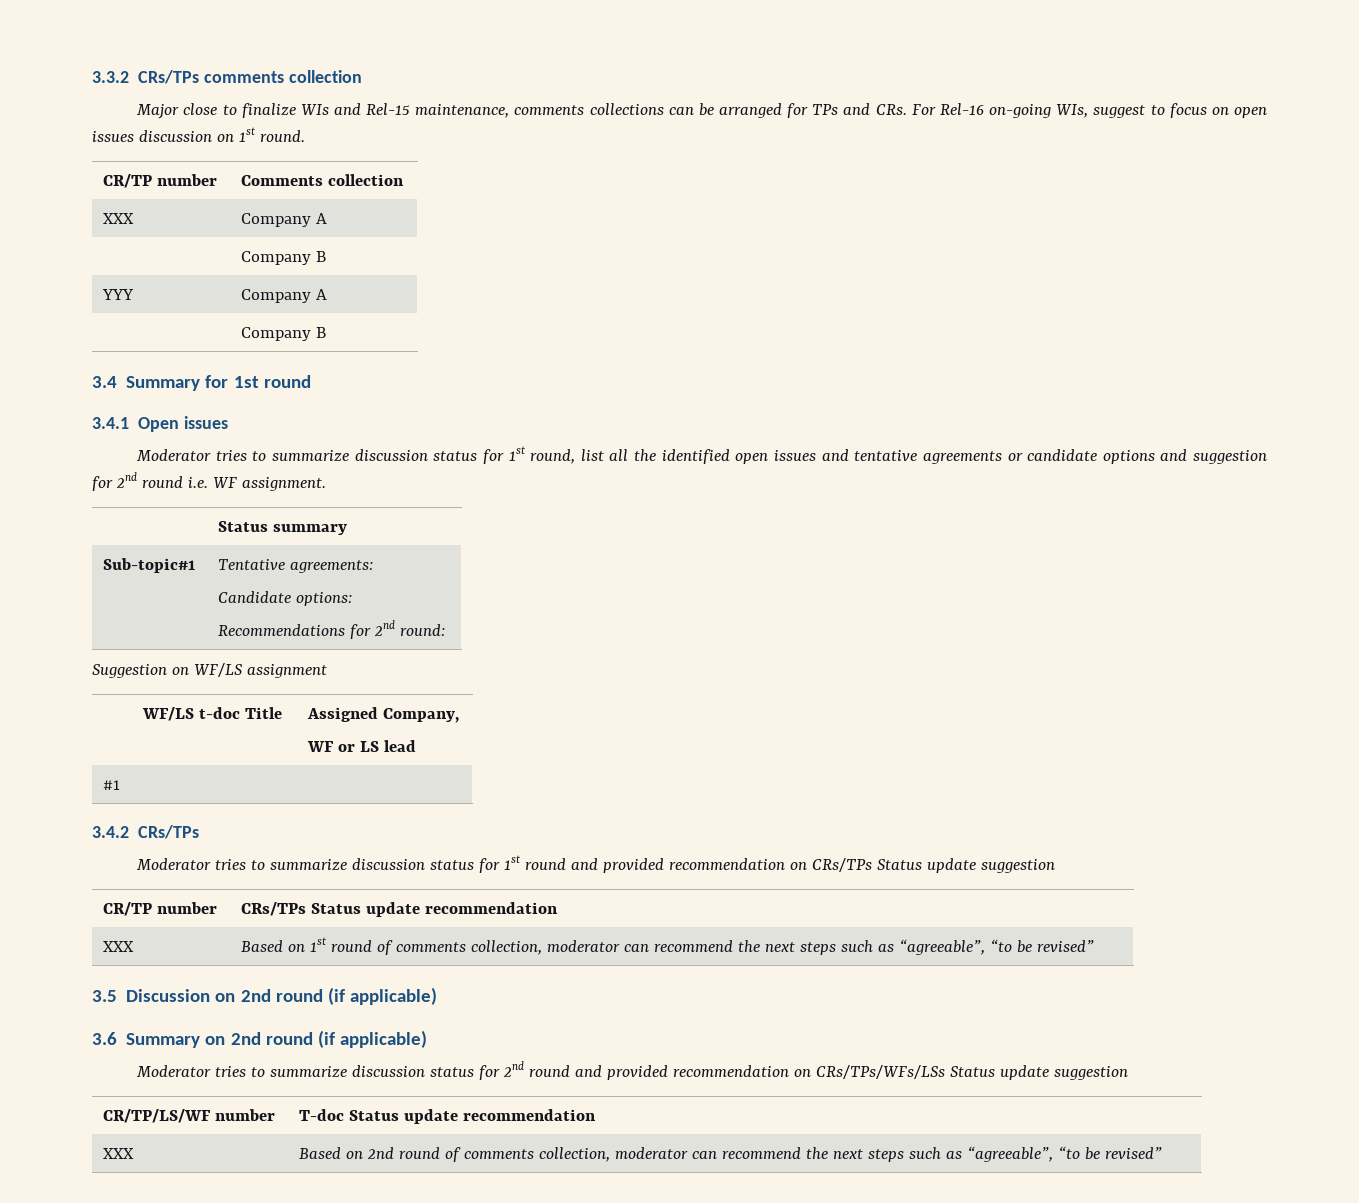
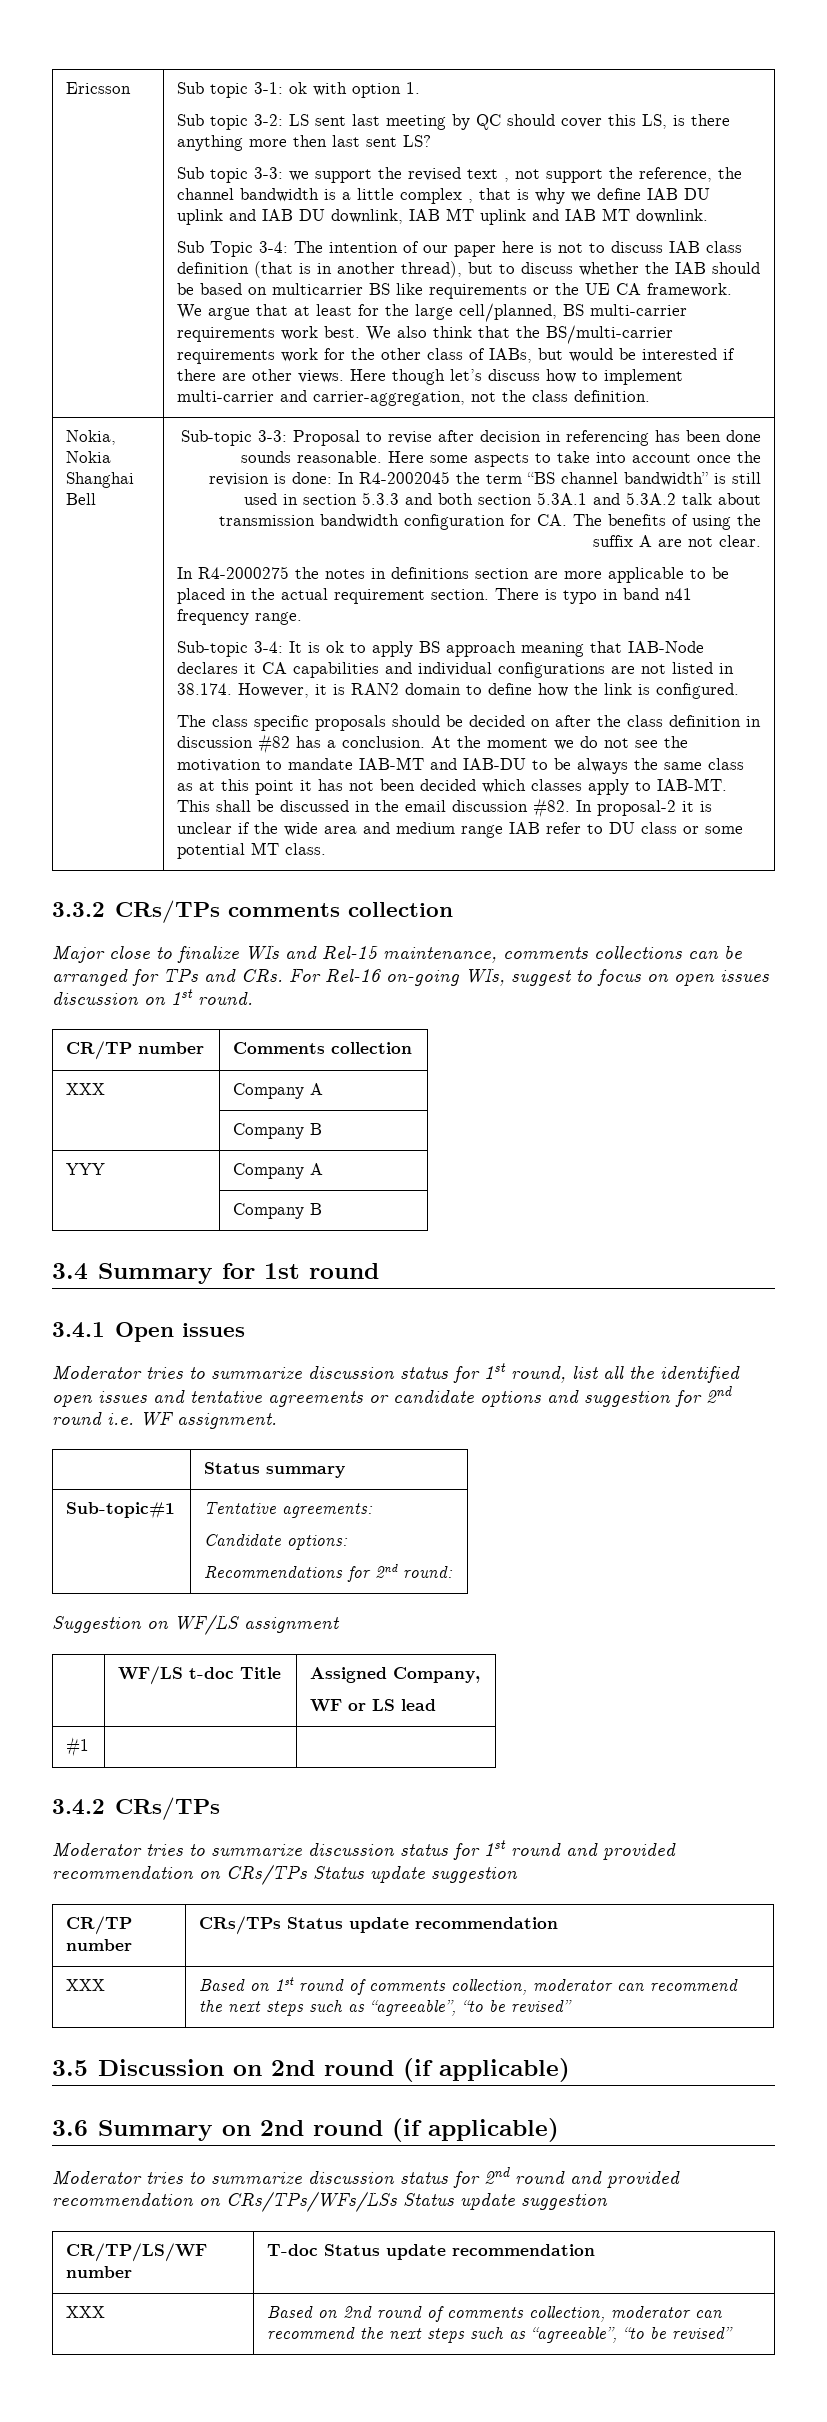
(92, 77) none -> [66,82,132,94] [177,82,421,98] [177,114,731,130] [177,135,432,151] [177,167,743,183] [177,188,711,204] [177,208,709,225] [177,241,743,257] [177,261,761,278] [177,283,733,299] [177,303,688,322] [177,325,674,344] [177,348,736,364] [177,369,684,385] [177,390,651,406] [66,430,117,445] [66,451,112,463] [66,472,135,488] [66,493,97,505] [180,430,761,446] [240,451,761,467] [208,471,761,486] [243,492,761,505] [218,514,761,530] [592,535,761,547] [177,566,730,583] [177,588,693,604] [177,609,303,625] [177,641,705,657] [177,662,735,678] [177,683,740,699] [177,715,762,731] [177,734,689,754] [177,757,745,774] [177,778,728,795] [177,798,713,818] [177,822,744,838] [177,842,327,859] Ericsson | Sub topic 3-1: ok with option 1. // Sub topic 3-2: LS sent last meeting by QC should cover this LS, is there anything more then last sent LS? // Sub topic 3-3: we support the revised text , not support the reference, the channel bandwidth is a little complex , that is why we define IAB DU uplink and IAB DU downlink, IAB MT uplink and IAB MT downlink. // Sub Topic 3-4: The intention of our paper here is not to discuss IAB class definition (that is in another thread), but to discuss whether the IAB should be based on multicarrier BS like requirements or the UE CA framework. We argue that at least for the large cell/planned, BS multi-carrier requirements work best. We also think that the BS/multi-carrier requirements work for the other class of IABs, but would be interested if there are other views. Here though let’s discuss how to implement multi-carrier and carrier-aggregation, not the class definition. // Nokia, Nokia Shanghai Bell | Sub-topic 3-3: Proposal to revise after decision in referencing has been done sounds reasonable. Here some aspects to take into account once the revision is done: In R4-2002045 the term “BS channel bandwidth” is still used in section 5.3.3 and both section 5.3A.1 and 5.3A.2 talk about transmission bandwidth configuration for CA. The benefits of using the suffix A are not clear. // In R4-2000275 the notes in definitions section are more applicable to be placed in the actual requirement section. There is typo in band n41 frequency range. // Sub-topic 3-4: It is ok to apply BS approach meaning that IAB-Node declares it CA capabilities and individual configurations are not listed in 38.174. However, it is RAN2 domain to define how the link is configured. // The class specific proposals should be decided on after the class definition in discussion #82 has a conclusion. At the moment we do not see the motivation to mandate IAB-MT and IAB-DU to be always the same class as at this point it has not been decided which classes apply to IAB-MT. This shall be discussed in the email discussion #82. In proposal-2 it is unclear if the wide area and medium range IAB refer to DU class or some potential MT class. //

